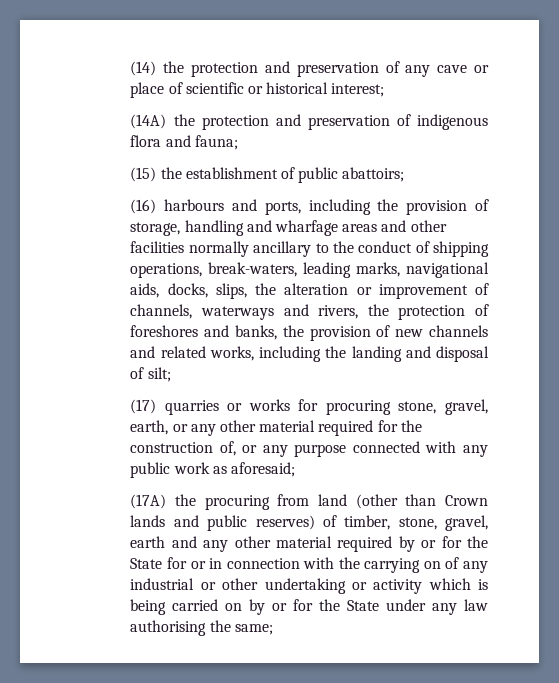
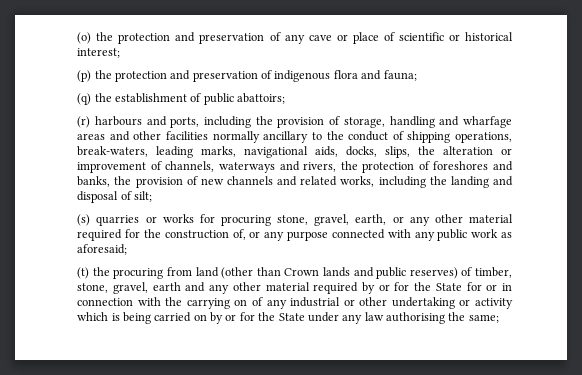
[130,61,157,76] (14) -> [77,32,92,44] (o)
[130,114,167,129] (14A) -> [77,70,92,82] (p)
[130,167,157,182] (15) -> [77,93,92,105] (q)
[130,199,157,214] (16) -> [77,116,91,128] (r)
[130,399,157,414] (17) -> [77,214,91,226] (s)
[130,494,167,509] (17A) -> [77,267,90,279] (t)

